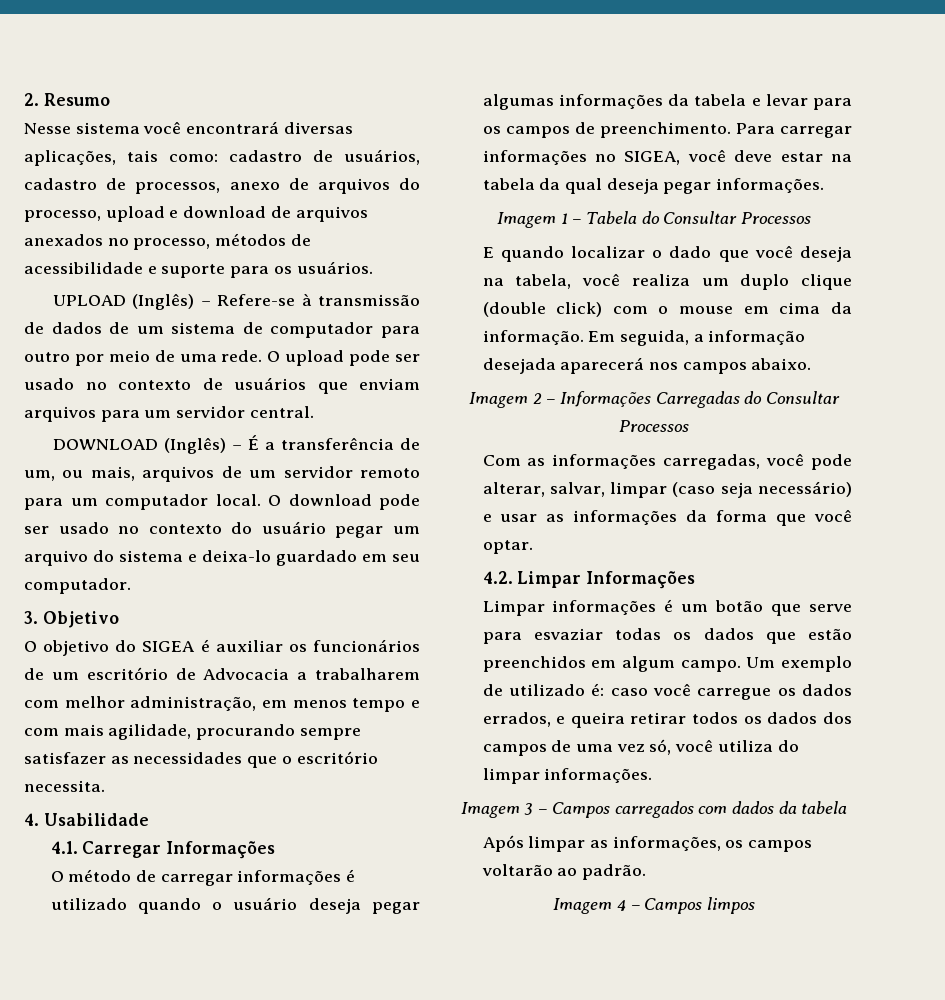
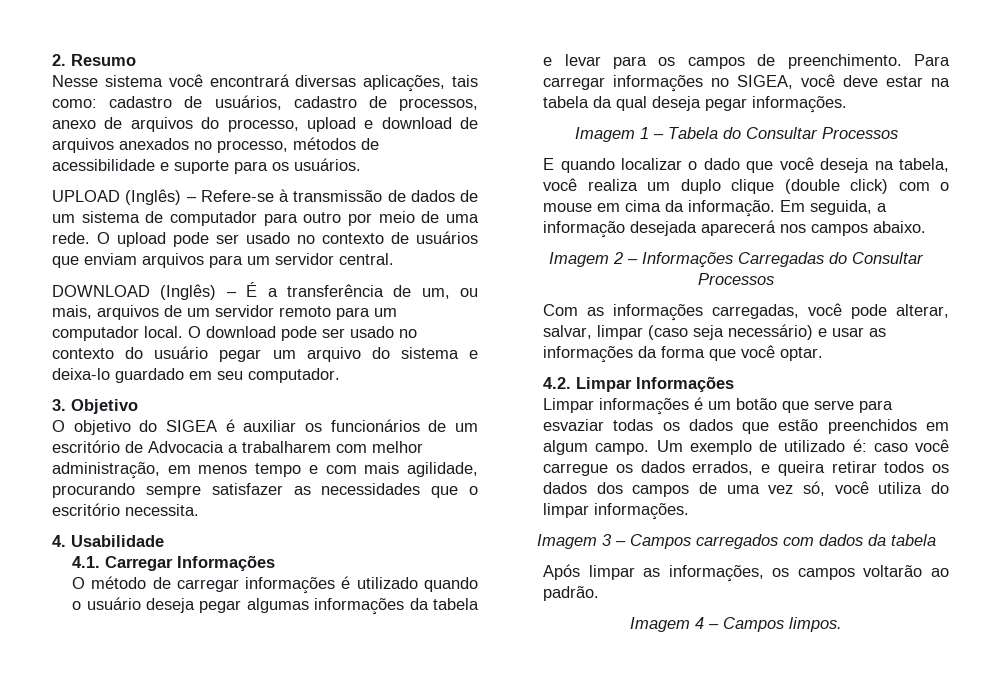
[706,897,755,914] limpos -> [789,617,842,632] limpos.

